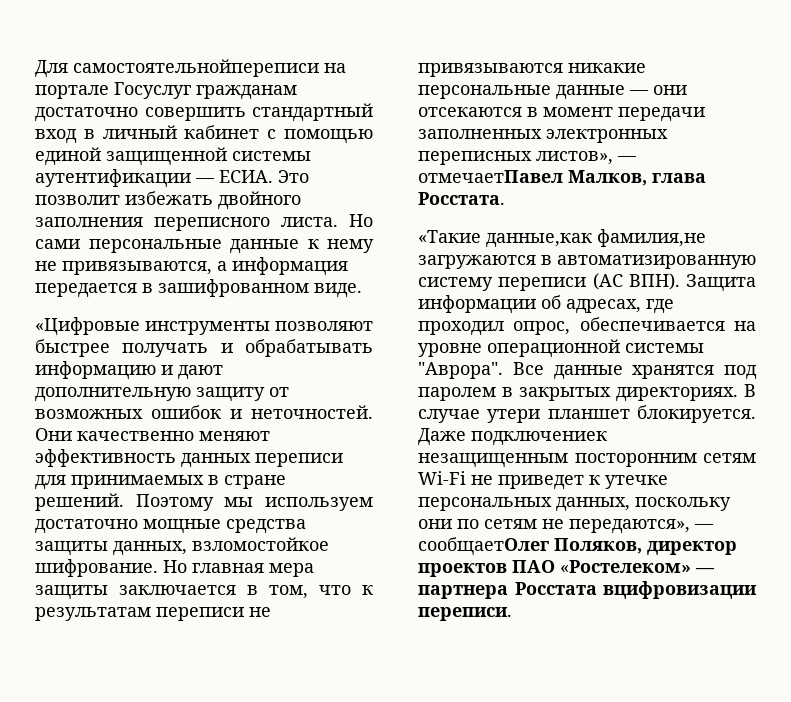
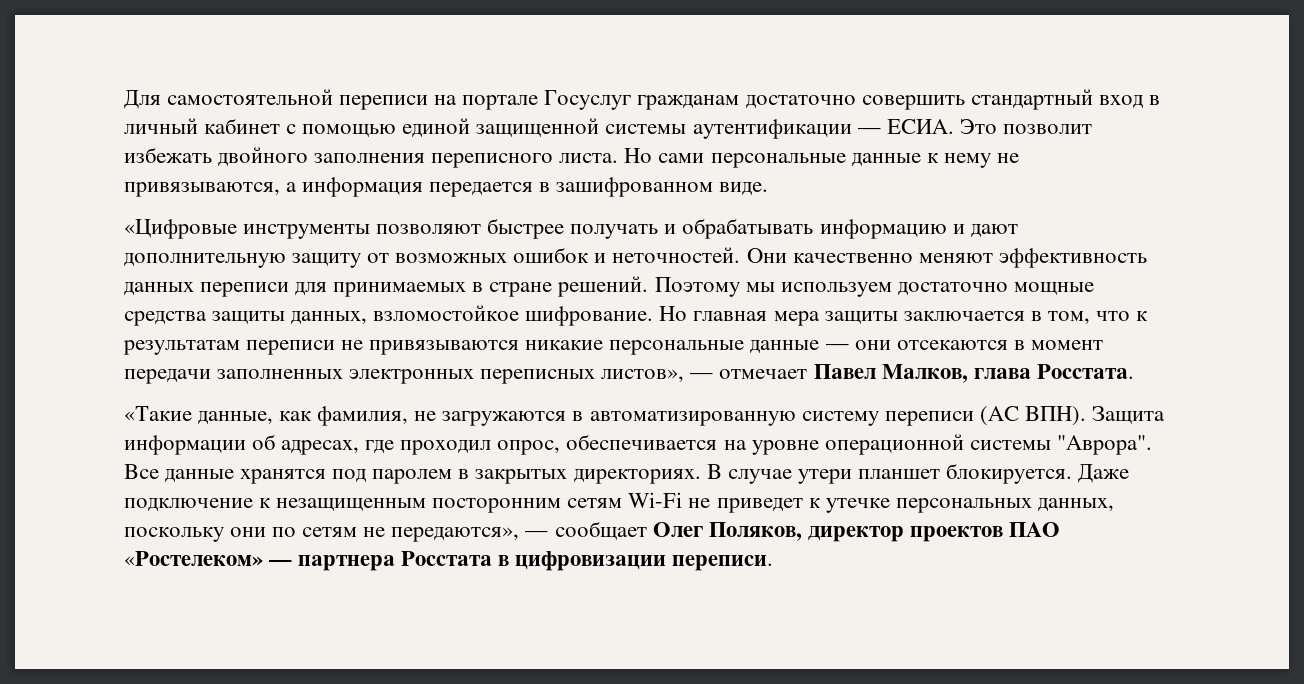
[73,59,319,77] самостоятельнойпереписи -> [167,89,429,110] самостоятельной переписи
[418,170,563,183] отмечаетПавел -> [719,364,876,379] отмечает Павел
[486,229,706,248] данные,как фамилия,не -> [198,406,437,426] данные, как фамилия, не
[471,431,607,446] подключениек -> [124,498,272,512] подключение к
[418,537,549,556] сообщаетОлег -> [554,521,703,541] сообщает Олег
[603,581,757,599] вцифровизации -> [498,551,667,571] в цифровизации

